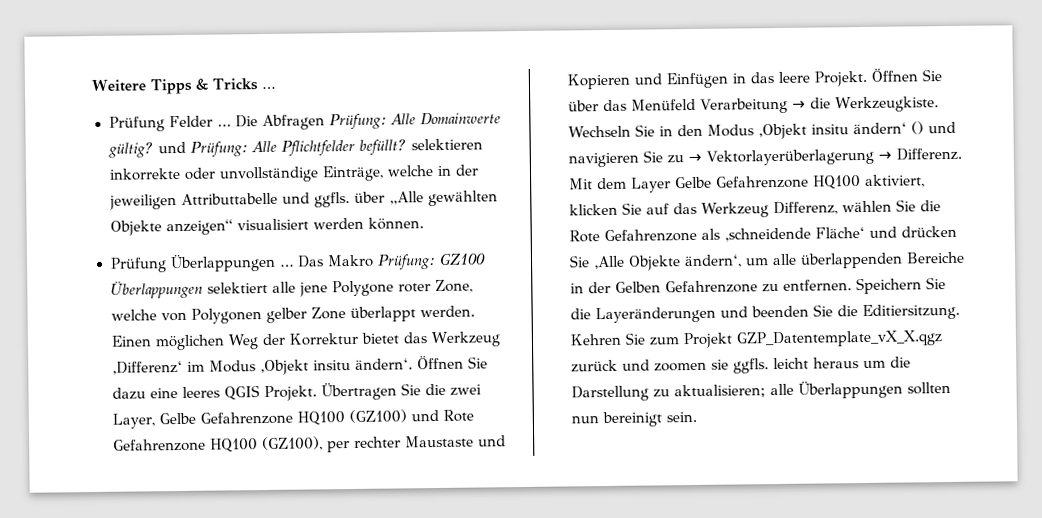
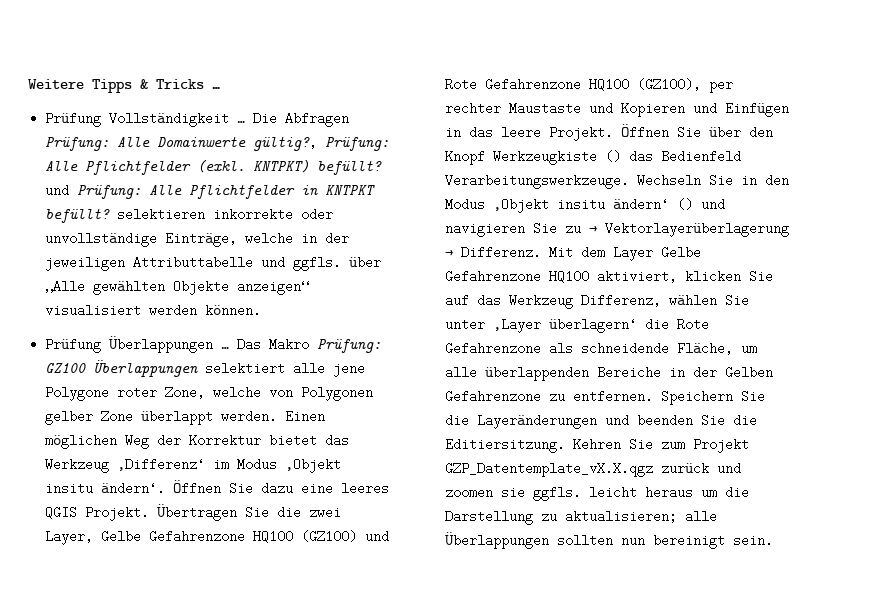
[168,115,213,128] Felder -> [109,112,230,127] Vollständigkeit
[107,142,154,158] gültig? -> [253,136,390,151] [45,159,383,175] gültig?, Prüfung: Alle Pflichtfelder (exkl. KNTPKT) befüllt?
(355, 147) none -> [301,185,376,195] in KNTPKT
[602,96,940,114] das Menüfeld Verarbeitung → die Werkzeugkiste. -> [749,126,774,139] [445,150,742,165] [445,174,630,189] den Knopf Werkzeugkiste () das Bedienfeld Verarbeitungswerkzeuge.
(917, 205) none -> [445,318,638,333] unter ‚Layer überlagern‘
[723,225,957,242] [568,254,742,271] ‚schneidende Fläche‘ und drücken Sie ‚Alle Objekte ändern‘, -> [581,342,734,355] schneidende Fläche,
[735,330,943,348] GZP_Datentemplate_vX_X.qgz -> [445,462,654,477] GZP_Datentemplate_vX.X.qgz

